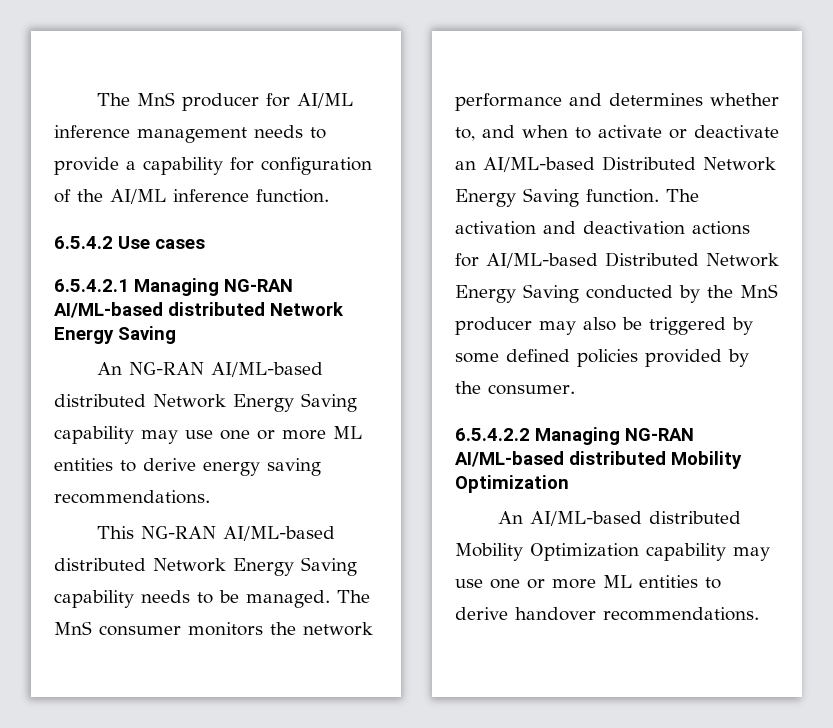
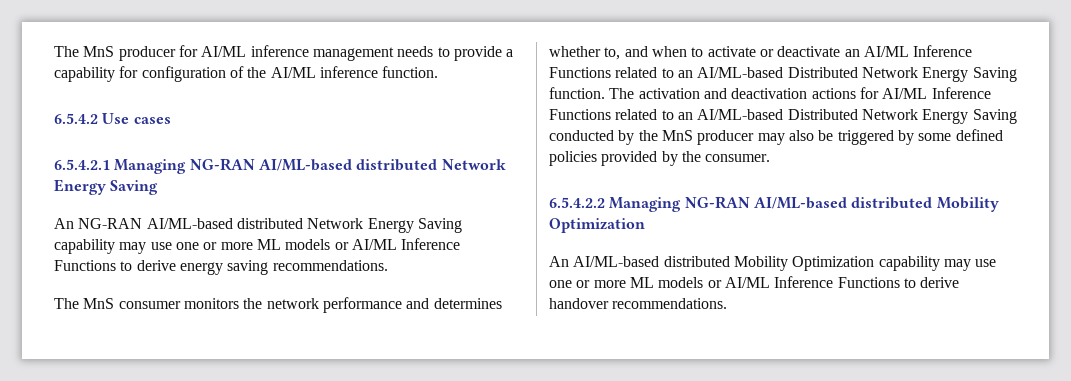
[54,458,113,471] entities -> [285,238,461,250] [54,260,116,271] models or AI/ML Inference Functions
[96,526,335,541] [54,557,357,576] [54,590,330,608] This NG-RAN AI/ML-based distributed Network Energy Saving capability needs to be managed. -> (388, 265) none
(476, 165) none -> [863,45,973,57] [549,67,693,78] AI/ML Inference Functions related to an
(479, 260) none -> [882,87,991,99] [549,109,693,120] AI/ML Inference Functions related to an
[639,575,698,588] entities -> [658,276,900,288] models or AI/ML Inference Functions

